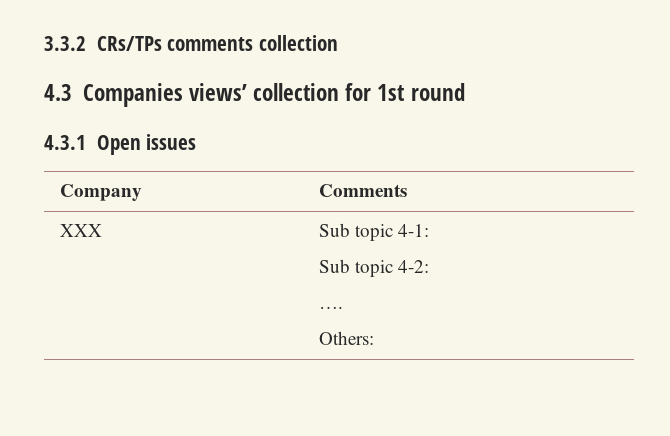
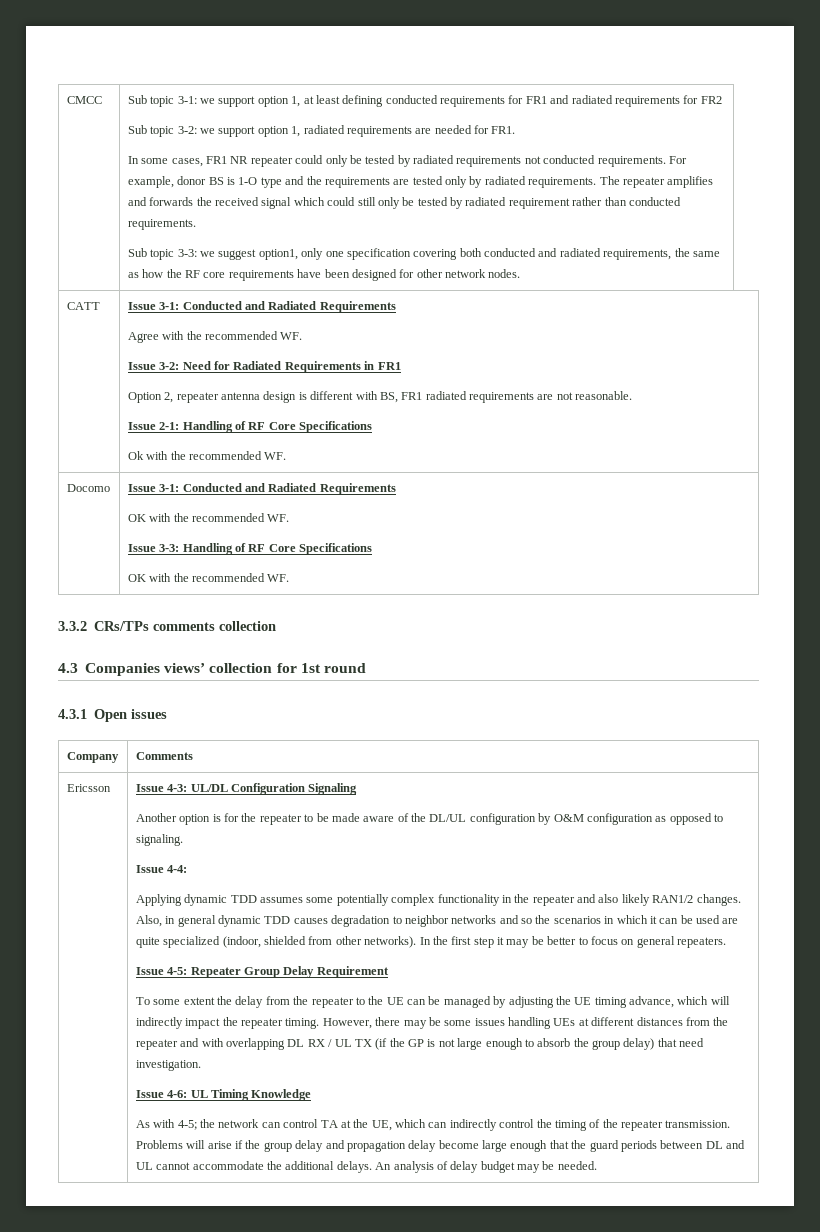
(44, 43) none -> [66,96,102,104] [127,95,722,107] [127,125,516,137] [127,155,687,167] [127,176,714,188] [127,197,681,209] [127,219,196,230] [127,248,720,260] [127,269,521,281] [66,302,100,310] [127,301,396,313] [127,331,303,343] [127,361,401,373] [127,391,633,403] [127,421,373,433] [127,451,287,460] [66,484,110,492] [127,483,396,495] [127,513,290,522] [127,543,373,555] [127,573,290,582] CMCC | Sub topic 3-1: we support option 1, at least defining conducted requirements for FR1 and radiated requirements for FR2 // Sub topic 3-2: we support option 1, radiated requirements are needed for FR1. // In some cases, FR1 NR repeater could only be tested by radiated requirements not conducted requirements. For example, donor BS is 1-O type and the requirements are tested only by radiated requirements. The repeater amplifies and forwards the received signal which could still only be tested by radiated requirement rather than conducted requirements. // Sub topic 3-3: we suggest option1, only one specification covering both conducted and radiated requirements, the same as how the RF core requirements have been designed for other network nodes. // CATT | Issue 3-1: Conducted and Radiated Requirements // Agree with the recommended WF. // Issue 3-2: Need for Radiated Requirements in FR1 // Option 2, repeater antenna design is different with BS, FR1 radiated requirements are not reasonable. // Issue 2-1: Handling of RF Core Specifications // Ok with the recommended WF. // Docomo | Issue 3-1: Conducted and Radiated Requirements // OK with the recommended WF. // Issue 3-3: Handling of RF Core Specifications // OK with the recommended WF. //
[59,224,102,237] [318,223,430,241] [318,259,430,277] [318,306,343,309] [318,331,374,345] XXX | Sub topic 4-1: // Sub topic 4-2: // …. // Others: -> [66,784,111,792] [135,783,358,795] [135,813,724,825] [135,834,183,846] [135,865,188,873] [135,894,741,906] [135,915,739,927] [135,936,727,948] [135,966,389,978] [135,996,730,1008] [135,1017,729,1029] [135,1038,705,1050] [135,1060,201,1071] [135,1089,312,1101] [135,1119,731,1131] [135,1140,746,1152] [135,1161,597,1173] Ericsson | Issue 4-3: UL/DL Configuration Signaling // Another option is for the repeater to be made aware of the DL/UL configuration by O&M configuration as opposed to signaling. // Issue 4-4: // Applying dynamic TDD assumes some potentially complex functionality in the repeater and also likely RAN1/2 changes. Also, in general dynamic TDD causes degradation to neighbor networks and so the scenarios in which it can be used are quite specialized (indoor, shielded from other networks). In the first step it may be better to focus on general repeaters. // Issue 4-5: Repeater Group Delay Requirement // To some extent the delay from the repeater to the UE can be managed by adjusting the UE timing advance, which will indirectly impact the repeater timing. However, there may be some issues handling UEs at different distances from the repeater and with overlapping DL RX / UL TX (if the GP is not large enough to absorb the group delay) that need investigation. // Issue 4-6: UL Timing Knowledge // As with 4-5; the network can control TA at the UE, which can indirectly control the timing of the repeater transmission. Problems will arise if the group delay and propagation delay become large enough that the guard periods between DL and UL cannot accommodate the additional delays. An analysis of delay budget may be needed.

